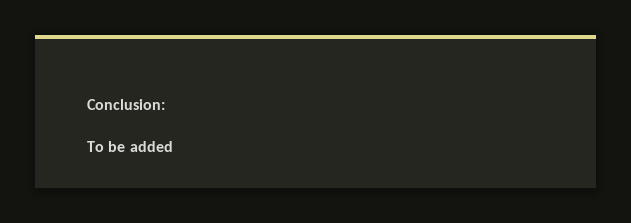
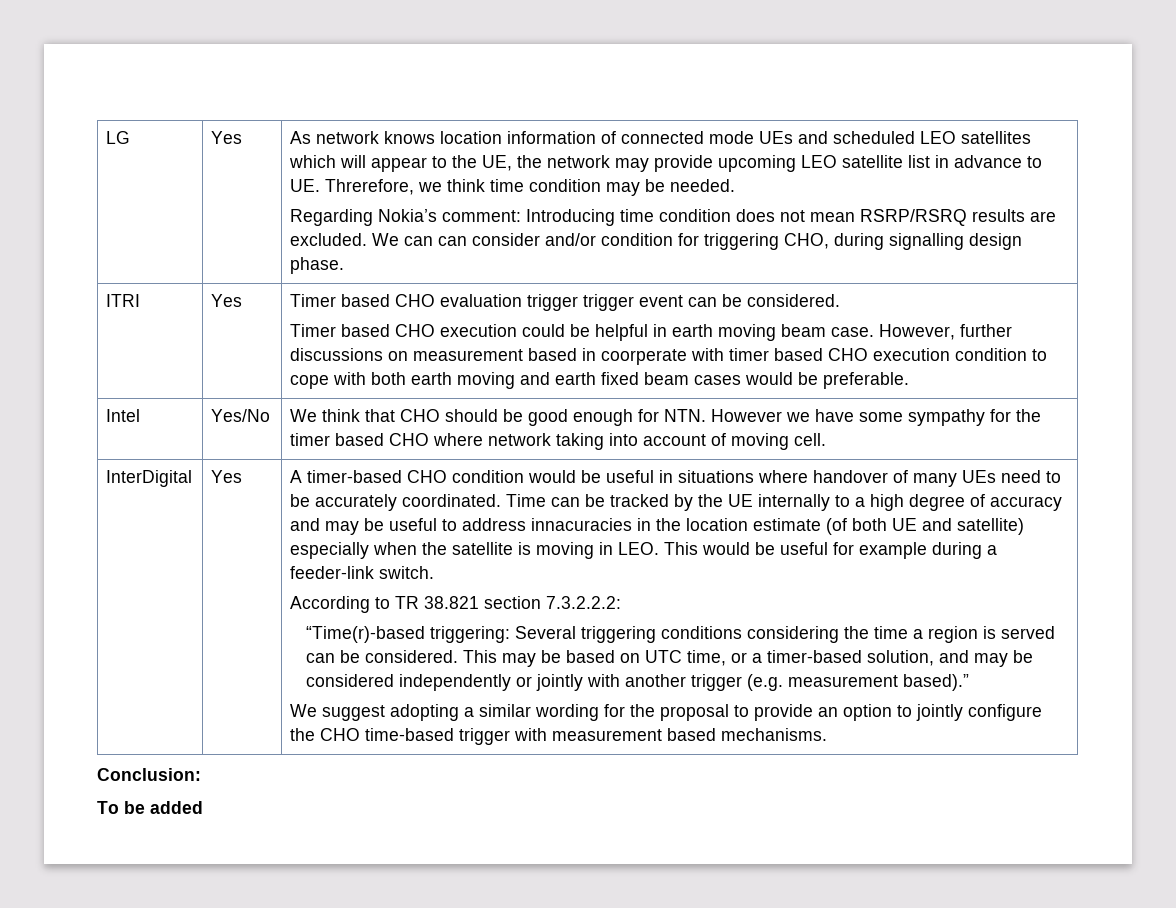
(87, 104) none -> [106,131,131,144] [211,131,243,144] [290,131,1032,144] [289,155,1043,172] [290,179,736,196] [290,209,1057,226] [290,233,1023,250] [290,257,345,274] [106,294,141,307] [211,294,243,307] [290,294,841,311] [290,324,1013,341] [290,348,1048,365] [290,372,910,389] [106,409,141,422] [211,409,271,422] [290,409,1042,426] [290,433,827,450] [106,470,193,487] [211,470,243,483] [290,470,1062,487] [290,494,1063,511] [290,518,1025,535] [290,542,998,559] [290,566,435,579] [290,596,622,613] [305,626,1055,643] [305,650,1033,667] [305,674,969,691] [290,704,1043,721] [290,728,828,745] LG | Yes | As network knows location information of connected mode UEs and scheduled LEO satellites which will appear to the UE, the network may provide upcoming LEO satellite list in advance to UE. Threrefore, we think time condition may be needed. // Regarding Nokia’s comment: Introducing time condition does not mean RSRP/RSRQ results are excluded. We can can consider and/or condition for triggering CHO, during signalling design phase. // ITRI | Yes | Timer based CHO evaluation trigger trigger event can be considered. // Timer based CHO execution could be helpful in earth moving beam case. However, further discussions on measurement based in coorperate with timer based CHO execution condition to cope with both earth moving and earth fixed beam cases would be preferable. // Intel | Yes/No | We think that CHO should be good enough for NTN. However we have some sympathy for the timer based CHO where network taking into account of moving cell. // InterDigital | Yes | A timer-based CHO condition would be useful in situations where handover of many UEs need to be accurately coordinated. Time can be tracked by the UE internally to a high degree of accuracy and may be useful to address innacuracies in the location estimate (of both UE and satellite) especially when the satellite is moving in LEO. This would be useful for example during a feeder-link switch. // According to TR 38.821 section 7.3.2.2.2: // “Time(r)-based triggering: Several triggering conditions considering the time a region is served can be considered. This may be based on UTC time, or a timer-based solution, and may be considered independently or jointly with another trigger (e.g. measurement based).” // We suggest adopting a similar wording for the proposal to provide an option to jointly configure the CHO time-based trigger with measurement based mechanisms. //

